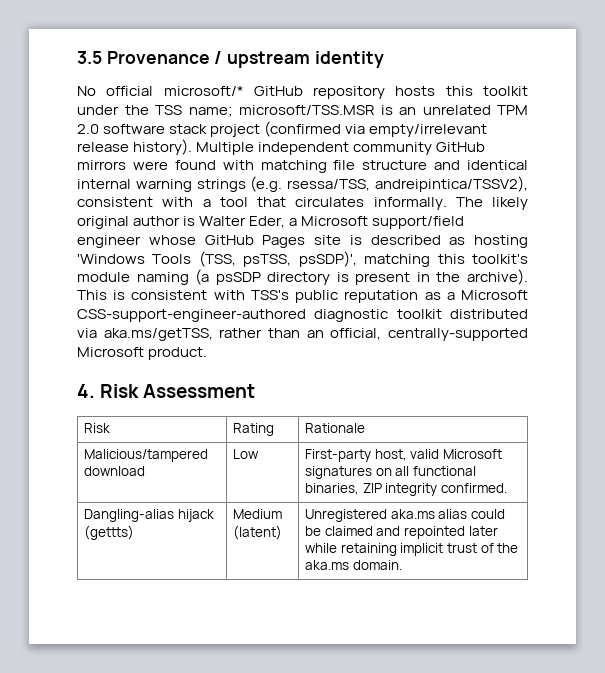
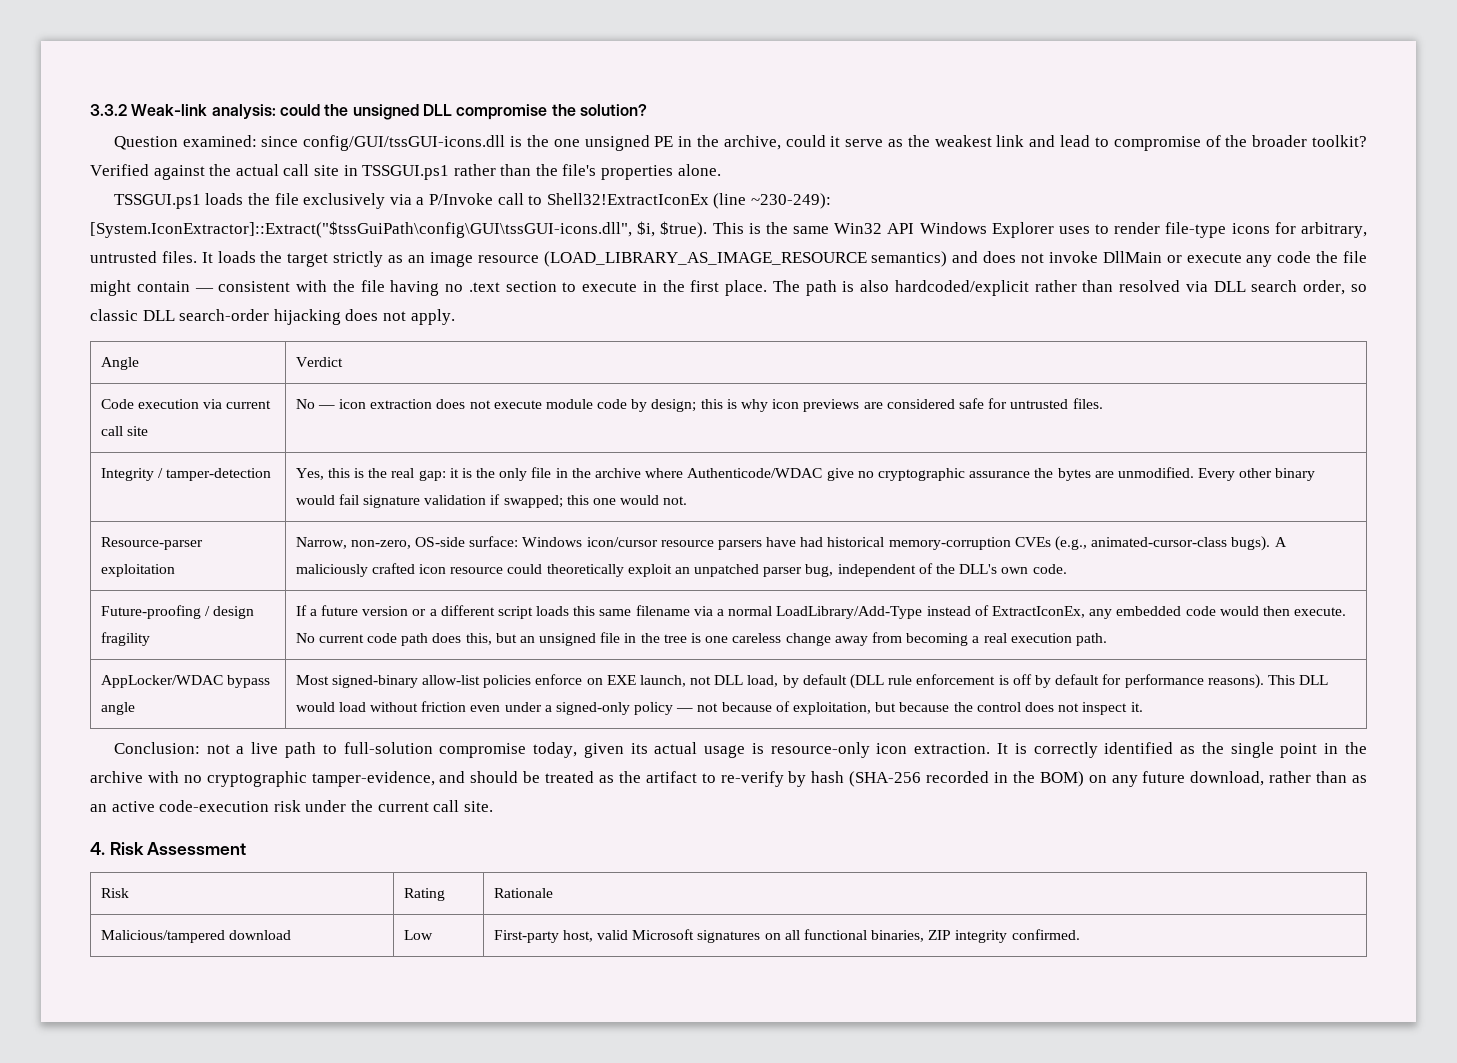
[77,51,384,68] [77,86,528,99] [77,105,528,117] [77,121,488,137] [77,139,486,155] [77,160,528,173] [77,176,528,192] [77,197,528,210] [77,216,465,229] [77,235,528,248] [77,251,529,267] [77,269,528,285] [77,290,528,303] [77,309,529,322] [77,328,528,341] [77,347,208,360] 3.5 Provenance / upstream identity // No official microsoft/* GitHub repository hosts this toolkit under the TSS name; microsoft/TSS.MSR is an unrelated TPM 2.0 software stack project (confirmed via empty/irrelevant release history). Multiple independent community GitHub mirrors were found with matching file structure and identical internal warning strings (e.g. rsessa/TSS, andreipintica/TSSV2), consistent with a tool that circulates informally. The likely original author is Walter Eder, a Microsoft support/field engineer whose GitHub Pages site is described as hosting 'Windows Tools (TSS, psTSS, psSDP)', matching this toolkit's module naming (a psSDP directory is present in the archive). This is consistent with TSS's public reputation as a Microsoft CSS-support-engineer-authored diagnostic toolkit distributed via aka.ms/getTSS, rather than an official, centrally-supported Microsoft product. -> [90,104,647,120] [113,135,1367,151] [90,164,721,180] [113,193,831,209] [90,221,1367,238] [90,251,1367,267] [90,280,1367,296] [90,309,455,325] [100,357,139,370] [295,357,343,367] [100,399,272,409] [100,426,148,436] [295,398,1103,412] [100,468,272,481] [295,467,1316,481] [295,494,688,508] [100,537,203,550] [100,564,175,577] [295,536,1287,551] [295,563,1067,577] [100,605,255,619] [100,632,150,646] [295,605,1347,619] [295,632,1107,646] [100,675,270,688] [100,702,135,715] [295,674,1329,689] [295,701,1143,715] [113,742,1367,758] [90,771,1368,787] [90,800,493,812] 3.3.2 Weak-link analysis: could the unsigned DLL compromise the solution? // Question examined: since config/GUI/tssGUI-icons.dll is the one unsigned PE in the archive, could it serve as the weakest link and lead to compromise of the broader toolkit? Verified against the actual call site in TSSGUI.ps1 rather than the file's properties alone. // TSSGUI.ps1 loads the file exclusively via a P/Invoke call to Shell32!ExtractIconEx (line ~230-249): [System.IconExtractor]::Extract("$tssGuiPath\config\GUI\tssGUI-icons.dll", $i, $true). This is the same Win32 API Windows Explorer uses to render file-type icons for arbitrary, untrusted files. It loads the target strictly as an image resource (LOAD_LIBRARY_AS_IMAGE_RESOURCE semantics) and does not invoke DllMain or execute any code the file might contain — consistent with the file having no .text section to execute in the first place. The path is also hardcoded/explicit rather than resolved via DLL search order, so classic DLL search-order hijacking does not apply. // Angle | Verdict // Code execution via current call site | No — icon extraction does not execute module code by design; this is why icon previews are considered safe for untrusted files. // Integrity / tamper-detection | Yes, this is the real gap: it is the only file in the archive where Authenticode/WDAC give no cryptographic assurance the bytes are unmodified. Every other binary would fail signature validation if swapped; this one would not. // Resource-parser exploitation | Narrow, non-zero, OS-side surface: Windows icon/cursor resource parsers have had historical memory-corruption CVEs (e.g., animated-cursor-class bugs). A maliciously crafted icon resource could theoretically exploit an unpatched parser bug, independent of the DLL's own code. // Future-proofing / design fragility | If a future version or a different script loads this same filename via a normal LoadLibrary/Add-Type instead of ExtractIconEx, any embedded code would then execute. No current code path does this, but an unsigned file in the tree is one careless change away from becoming a real execution path. // AppLocker/WDAC bypass angle | Most signed-binary allow-list policies enforce on EXE launch, not DLL load, by default (DLL rule enforcement is off by default for performance reasons). This DLL would load without friction even under a signed-only policy — not because of exploitation, but because the control does not inspect it. // Conclusion: not a live path to full-solution compromise today, given its actual usage is resource-only icon extraction. It is correctly identified as the single point in the archive with no cryptographic tamper-evidence, and should be treated as the artifact to re-verify by hash (SHA-256 recorded in the BOM) on any future download, rather than as an active code-execution risk under the current call site.
[84,509,214,522] [84,525,135,540] [233,509,283,519] [233,525,283,540] [305,509,506,522] [305,526,498,539] [305,543,519,556] [305,560,402,570] // Dangling-alias hijack (gettts) | Medium (latent) | Unregistered aka.ms alias could be claimed and repointed later while retaining implicit trust of the aka.ms domain. -> (1080, 934) none

